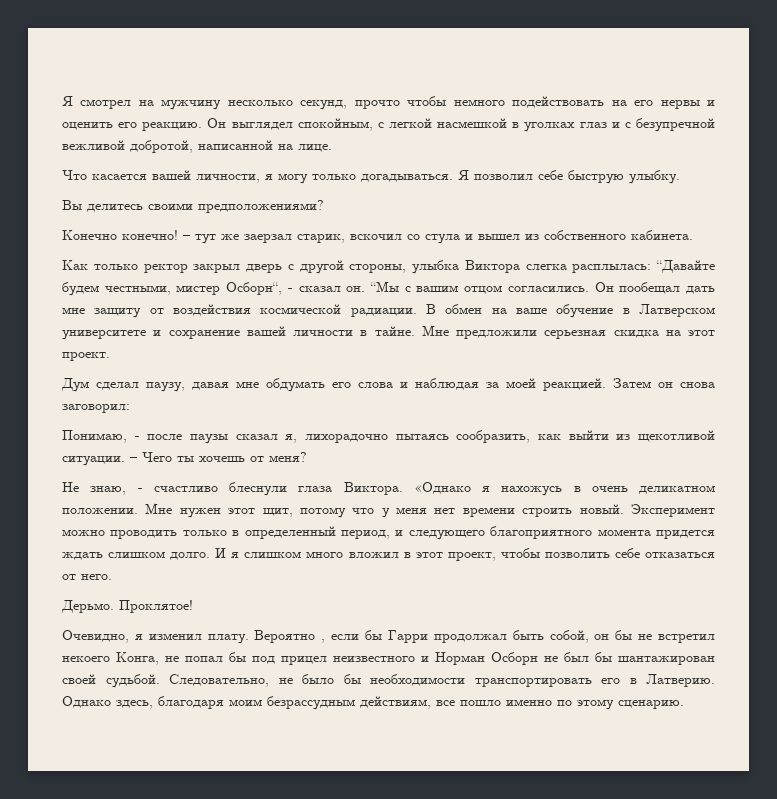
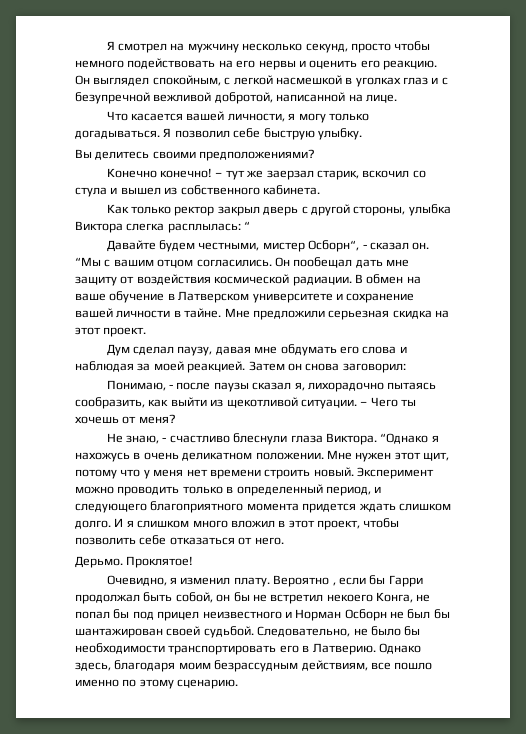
[354,100,400,109] прочто -> [350,43,391,53] проcто
[656,260,715,273] “Давайте -> [244,221,251,230] [106,240,156,252] “ // Давайте
[413,482,471,494] «Однако -> [380,433,429,444] “Однако

